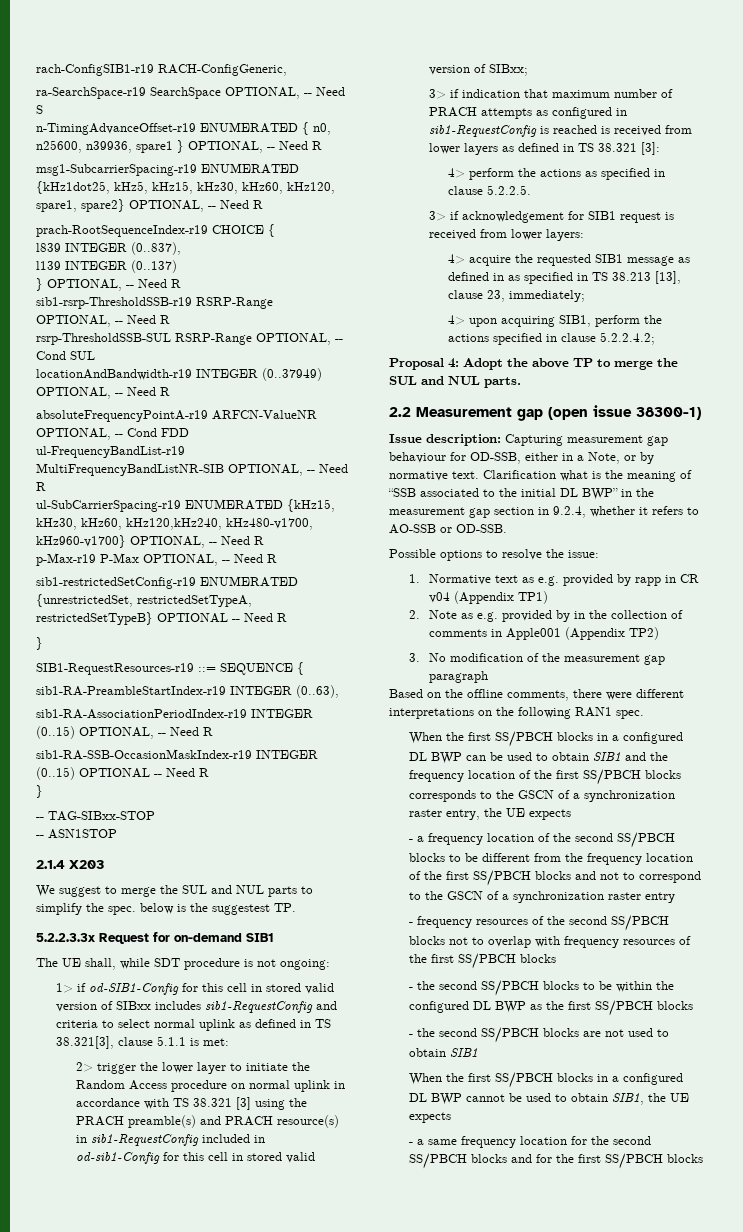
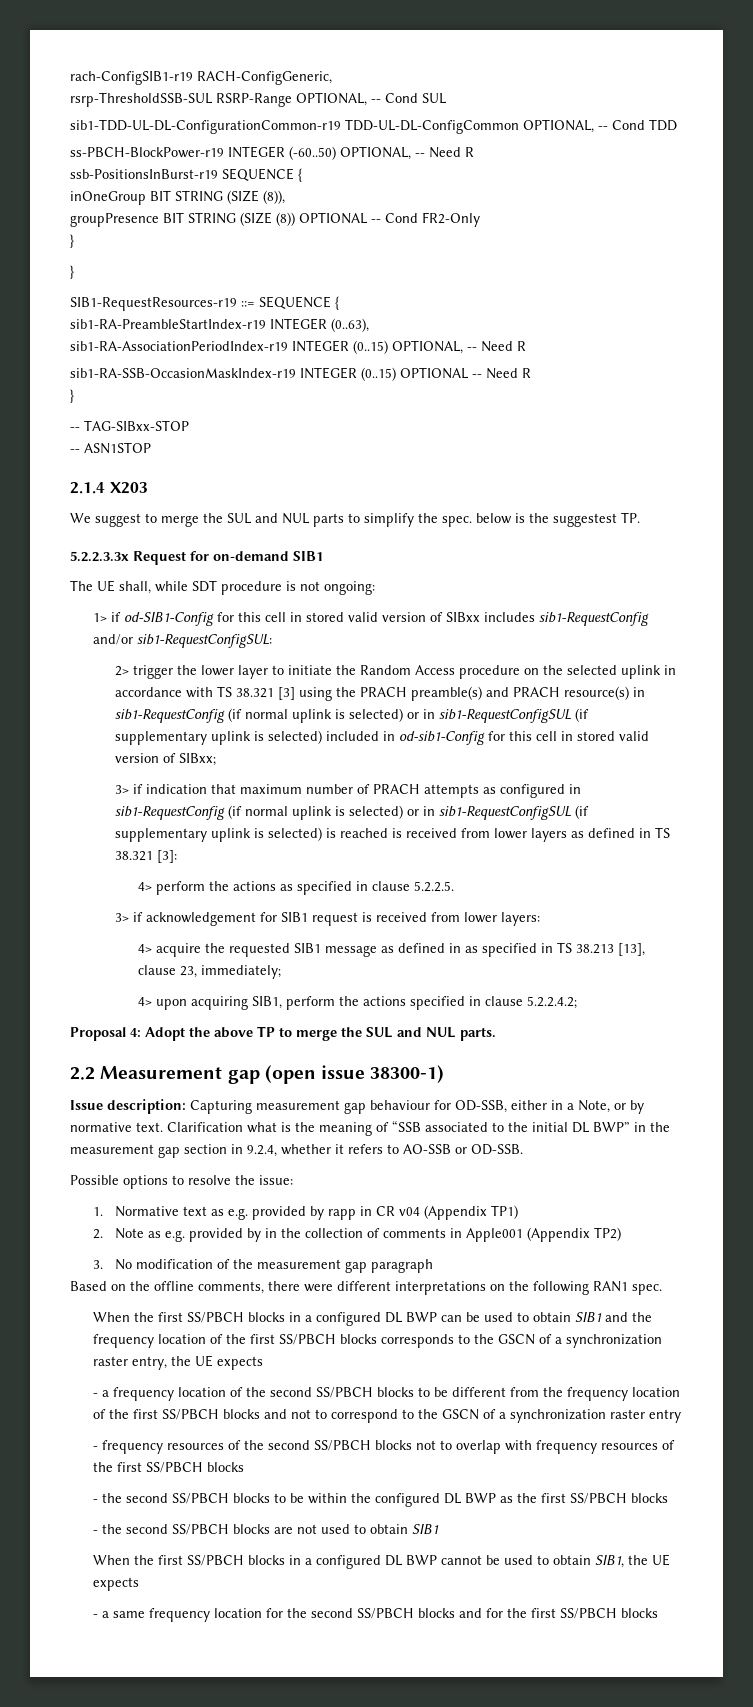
[36,87,345,99] [36,105,43,114] [36,122,331,135] [36,140,322,153] [36,163,299,176] [36,181,335,194] [36,199,263,212] [36,224,275,237] [36,242,181,255] [36,260,177,273] [36,278,181,291] [36,297,273,309] [36,315,170,327] // ra-SearchSpace-r19 SearchSpace OPTIONAL, -- Need S // n-TimingAdvanceOffset-r19 ENUMERATED { n0, n25600, n39936, spare1 } OPTIONAL, -- Need R // msg1-SubcarrierSpacing-r19 ENUMERATED {kHz1dot25, kHz5, kHz15, kHz30, kHz60, kHz120, spare1, spare2} OPTIONAL, -- Need R // prach-RootSequenceIndex-r19 CHOICE { // l839 INTEGER (0..837), // l139 INTEGER (0..137) // } OPTIONAL, -- Need R // sib1-rsrp-ThresholdSSB-r19 RSRP-Range OPTIONAL, -- Need R -> (332, 78) none
[36,368,322,381] [36,387,170,399] [36,410,317,422] [36,428,189,440] [36,446,185,458] [36,463,348,476] [36,482,46,491] [36,499,335,512] [36,518,313,530] [36,535,264,548] [36,553,277,566] [36,576,298,589] [36,594,252,607] [36,612,287,625] locationAndBandwidth-r19 INTEGER (0..37949) OPTIONAL, -- Need R // absoluteFrequencyPointA-r19 ARFCN-ValueNR OPTIONAL, -- Cond FDD // ul-FrequencyBandList-r19 MultiFrequencyBandListNR-SIB OPTIONAL, -- Need R // ul-SubCarrierSpacing-r19 ENUMERATED {kHz15, kHz30, kHz60, kHz120,kHz240, kHz480-v1700, kHz960-v1700} OPTIONAL, -- Need R // p-Max-r19 P-Max OPTIONAL, -- Need R // sib1-restrictedSetConfig-r19 ENUMERATED {unrestrictedSet, restrictedSetTypeA, restrictedSetTypeB} OPTIONAL -- Need R -> [70,119,677,134] [70,146,474,160] [70,168,302,182] [70,190,285,205] [70,212,480,227] [70,234,74,248] sib1-TDD-UL-DL-ConfigurationCommon-r19 TDD-UL-DL-ConfigCommon OPTIONAL, -- Cond TDD // ss-PBCH-BlockPower-r19 INTEGER (-60..50) OPTIONAL, -- Need R // ssb-PositionsInBurst-r19 SEQUENCE { // inOneGroup BIT STRING (SIZE (8)), // groupPresence BIT STRING (SIZE (8)) OPTIONAL -- Cond FR2-Only // }
[315,1001,337,1010] [55,1019,331,1031] [55,1036,229,1049] and criteria to select normal uplink as defined in TS 38.321[3], clause 5.1.1 is met: -> [92,634,272,648] and/or sib1-RequestConfigSUL:
[248,1080,290,1089] normal -> [543,665,618,675] the selected
(199, 1140) none -> [228,708,590,723] [115,730,323,745] (if normal uplink is selected) or in sib1-RequestConfigSUL (if supplementary uplink is selected)
(537, 131) none -> [228,805,590,820] [115,827,323,842] (if normal uplink is selected) or in sib1-RequestConfigSUL (if supplementary uplink is selected)

